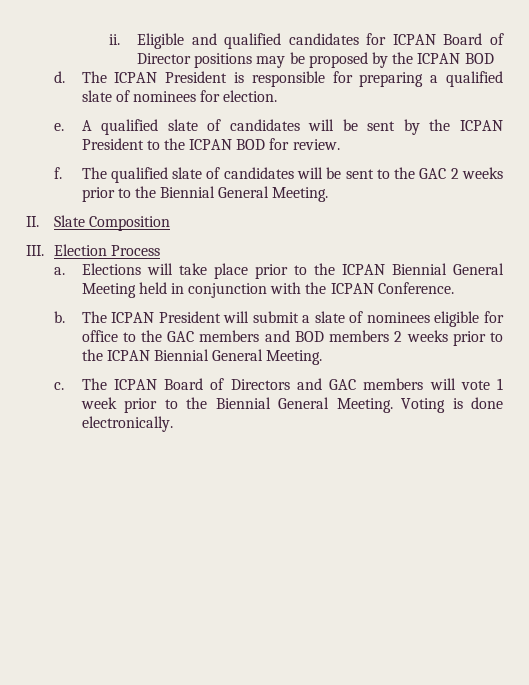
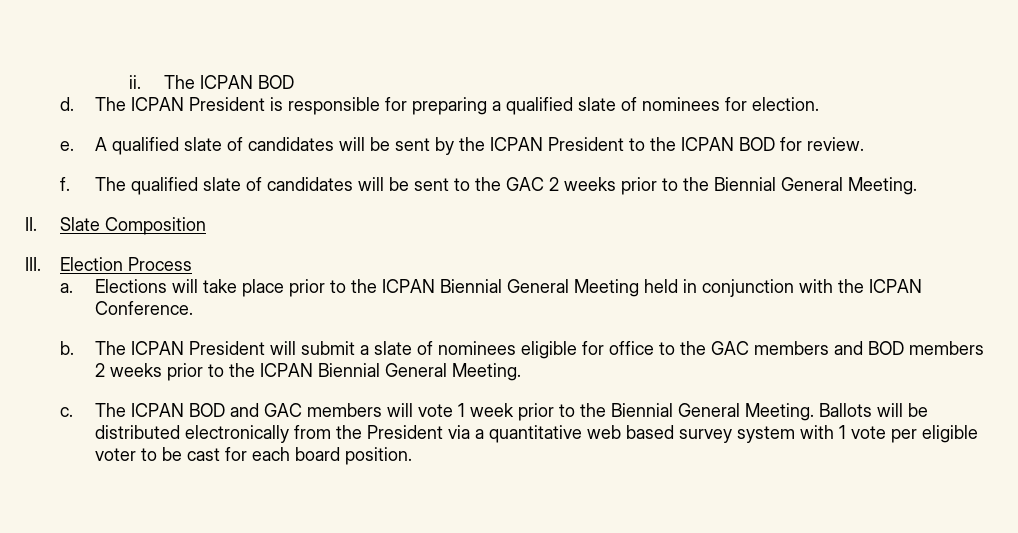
[137,33,504,49] [137,52,414,68] Eligible and qualified candidates for ICPAN Board of Director positions may be proposed by the -> [164,75,196,89] The
[164,378,290,390] Board of Directors -> [188,403,225,417] BOD
[401,397,503,413] [81,416,173,432] Voting is done electronically. -> [818,403,928,417] [94,425,978,443] [94,447,412,465] Ballots will be distributed electronically from the President via a quantitative web based survey system with 1 vote per eligible voter to be cast for each board position.

